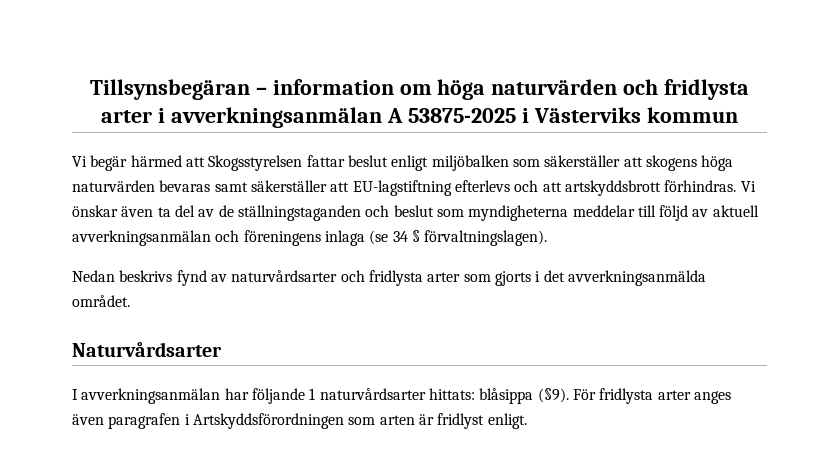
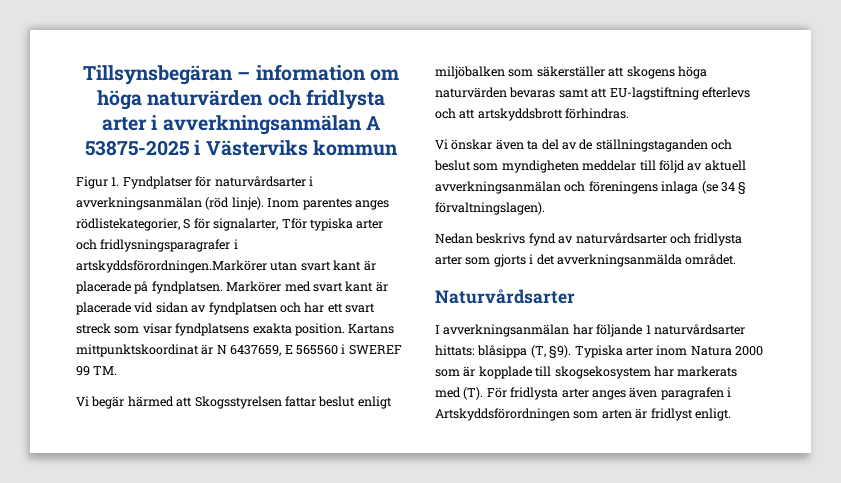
(738, 115) none -> [76,176,313,189] [76,197,389,210] [76,218,384,231] [76,239,238,252] [76,260,376,273] [76,281,388,294] [76,302,375,315] [76,323,395,336] [76,344,402,357] [76,366,118,376] // Figur 1. Fyndplatser för naturvårdsarter i avverkningsanmälan (röd linje). Inom parentes anges rödlistekategorier, S för signalarter, Tför typiska arter och fridlysningsparagrafer i artskyddsförordningen.Markörer utan svart kant är placerade på fyndplatsen. Markörer med svart kant är placerade vid sidan av fyndplatsen och har ett svart streck som visar fyndplatsens exakta position. Kartans mittpunktskoordinat är N 6437659, E 565560 i SWEREF 99 TM.
[250,180,327,192] säkerställer -> (589, 93) none
(737, 186) none -> (630, 113) //
[468,205,569,221] myndigheterna -> [501,160,579,173] myndigheten
[537,388,569,403] (§9). -> [530,345,763,359] [435,366,738,379] [435,387,484,400] (T, §9). Typiska arter inom Natura 2000 som är kopplade till skogsekosystem har markerats med (T).

